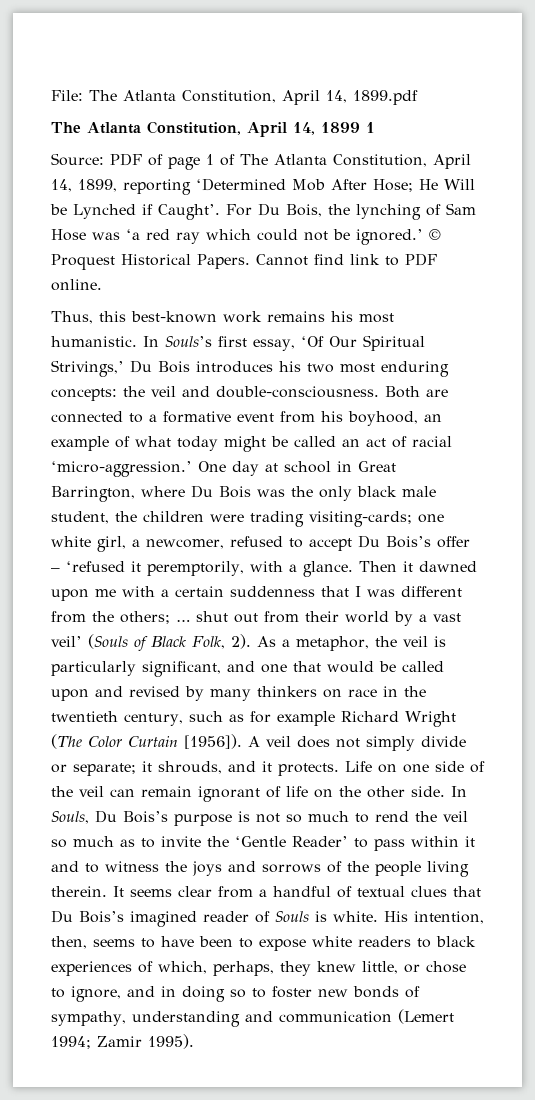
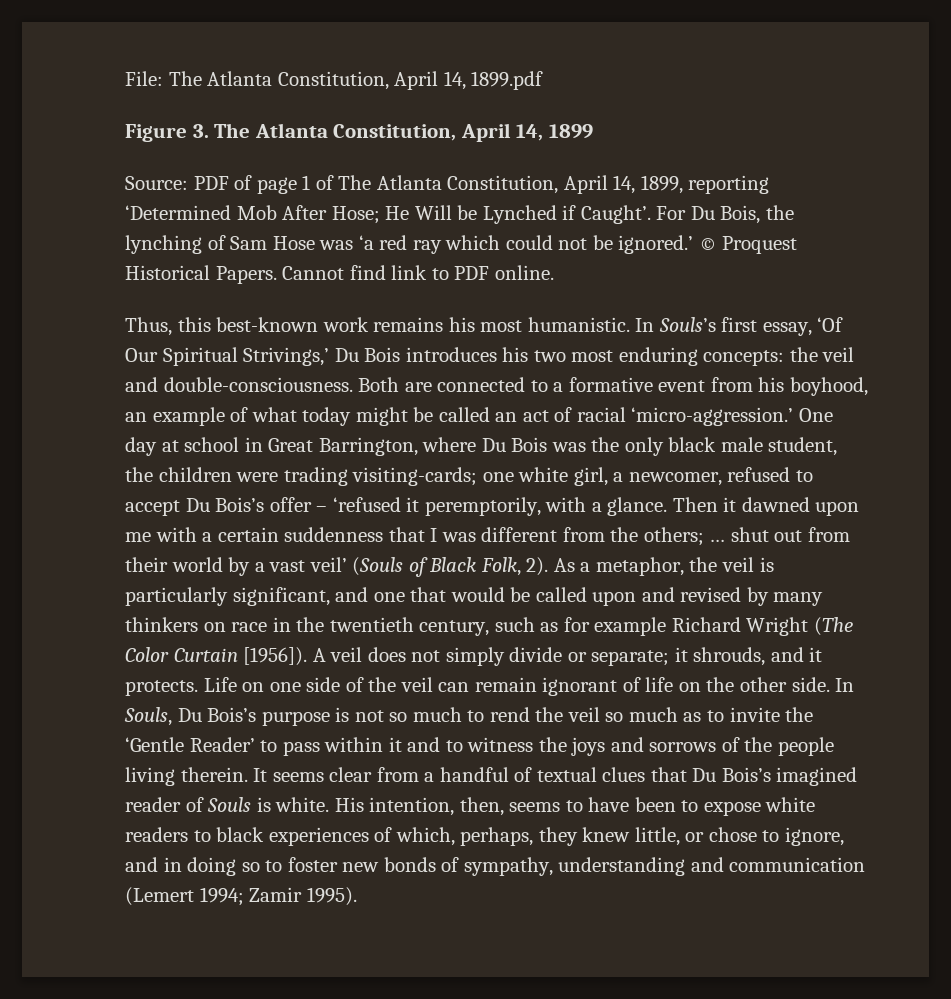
(418, 97) none -> [125,124,209,142] Figure 3.
[366,122,375,133] 1 -> (593, 131) none

